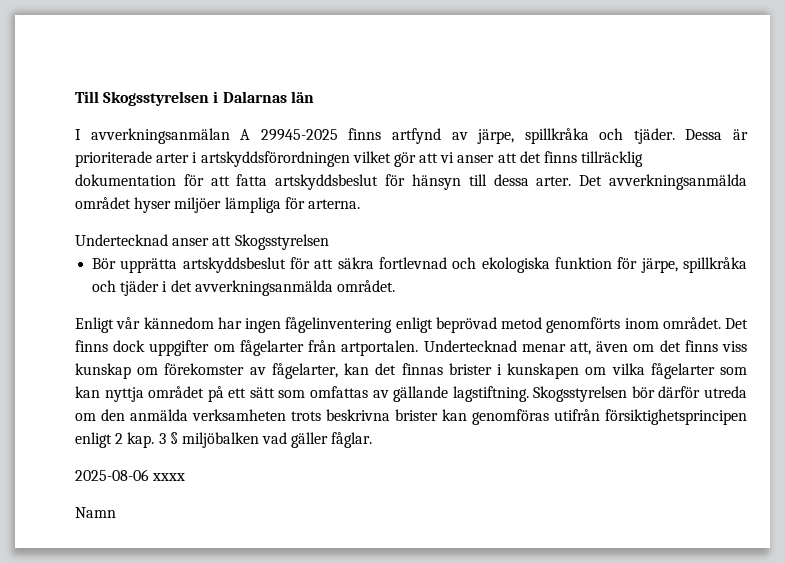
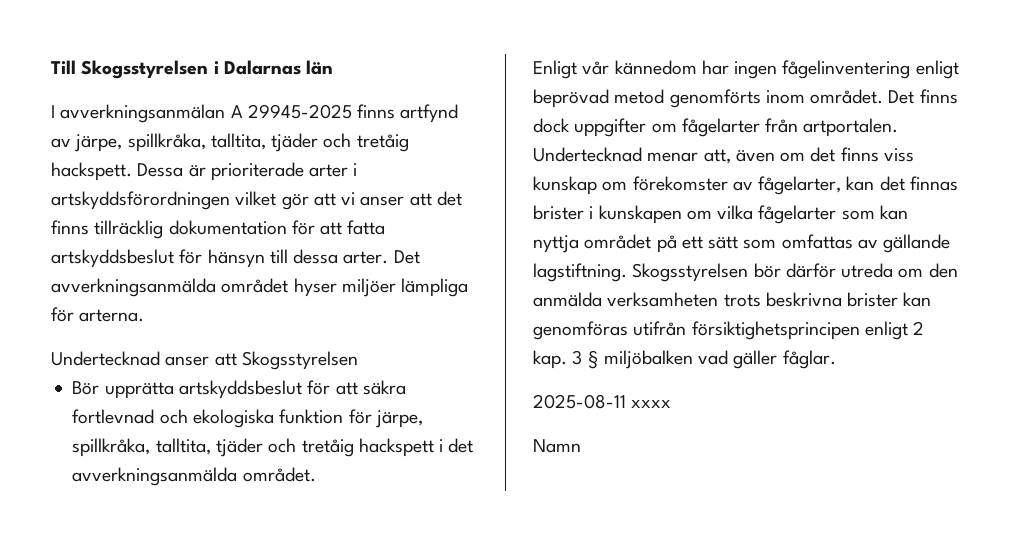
[524,128,675,144] spillkråka och tjäder. -> [127,133,409,152] [51,162,132,181] spillkråka, talltita, tjäder och tretåig hackspett.
[682,257,747,273] [92,280,160,296] spillkråka och tjäder -> [72,438,434,457] spillkråka, talltita, tjäder och tretåig hackspett
[75,469,149,481] 2025-08-06 -> [533,394,626,409] 2025-08-11

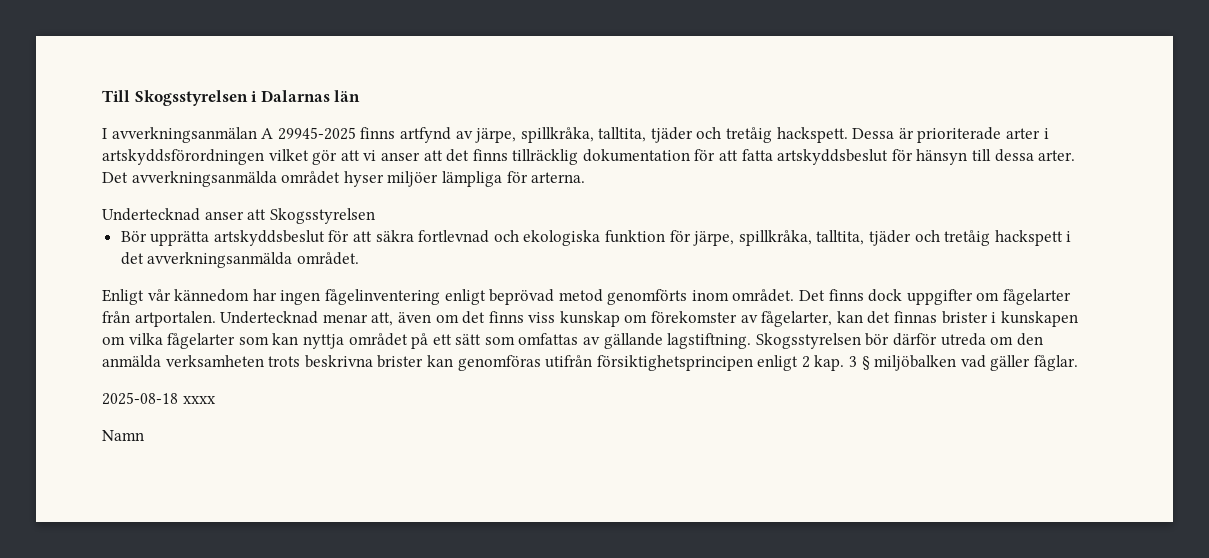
[533,394,626,409] 2025-08-11 -> [102,392,178,405] 2025-08-18

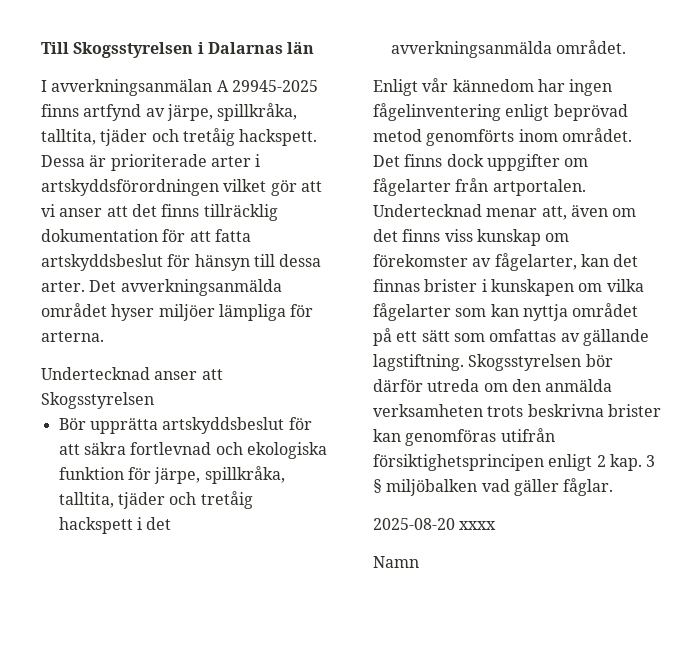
[102,392,178,405] 2025-08-18 -> [373,518,455,530] 2025-08-20

